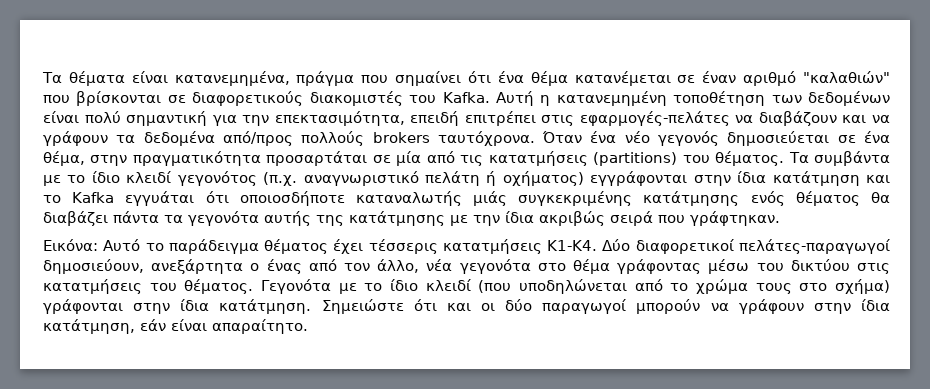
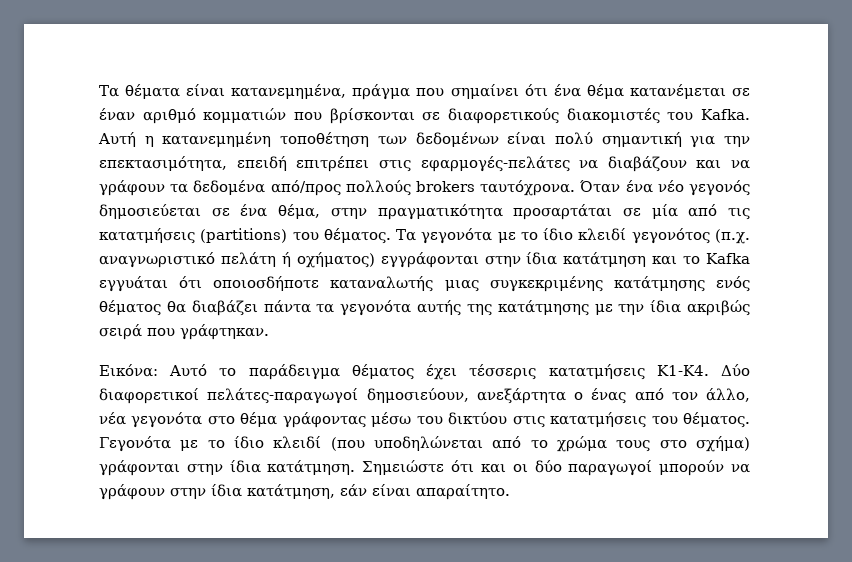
[803,71,890,83] "καλαθιών" -> [203,108,287,123] κομματιών
[813,151,890,166] συμβάντα -> [421,228,493,244] γεγονότα
[473,191,508,206] μιάς -> [444,280,479,292] μιας

